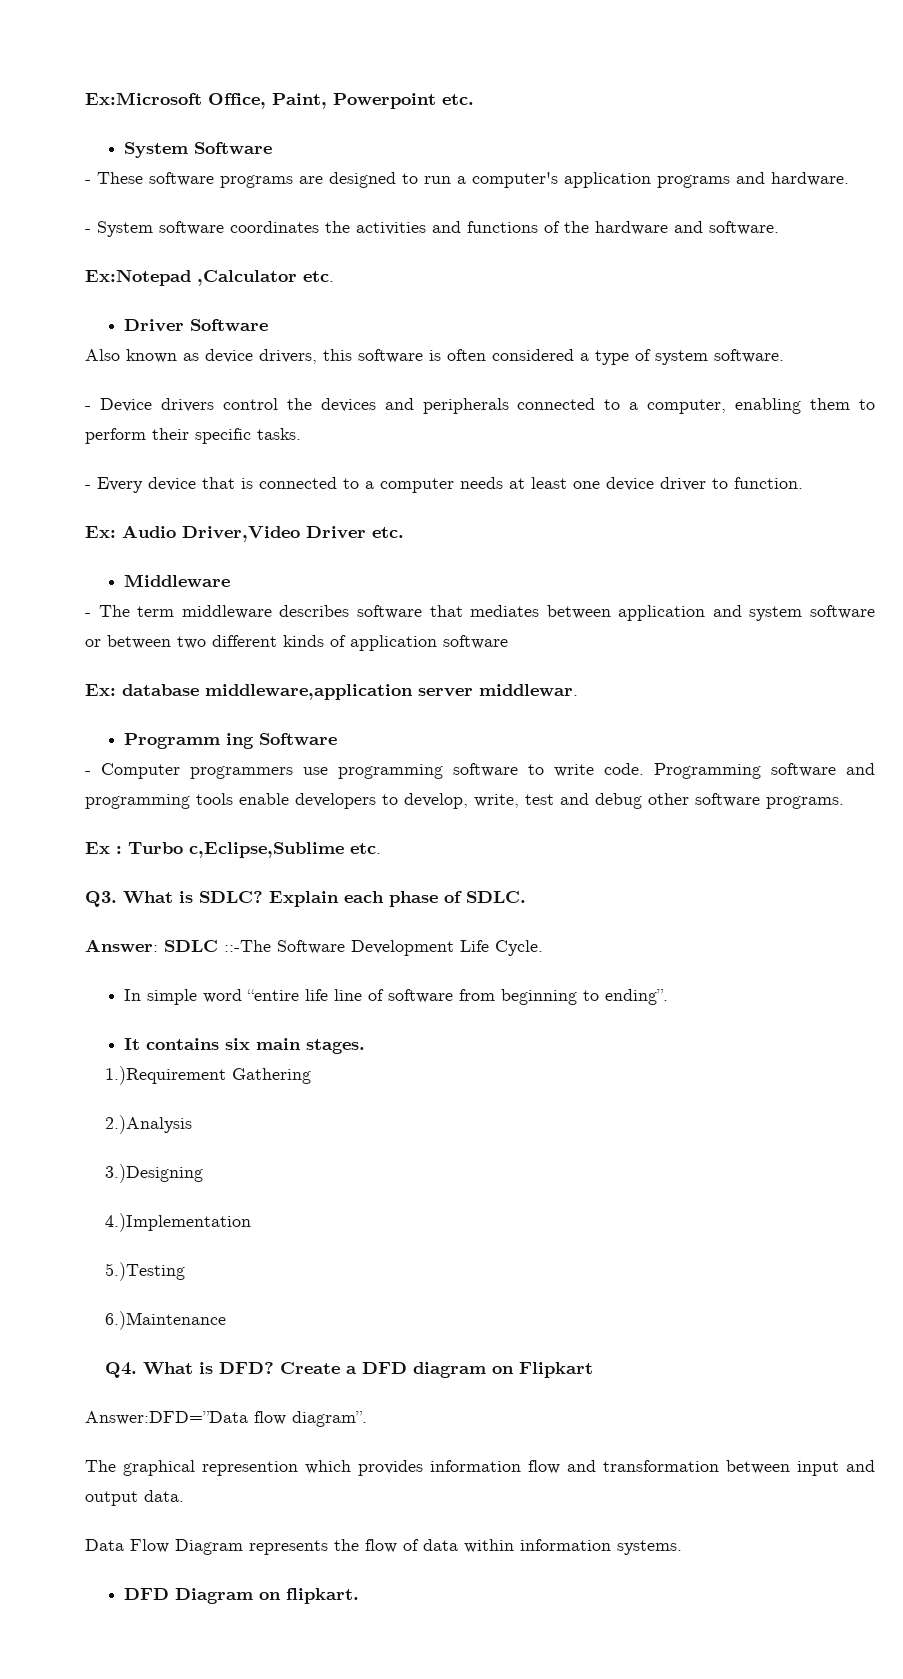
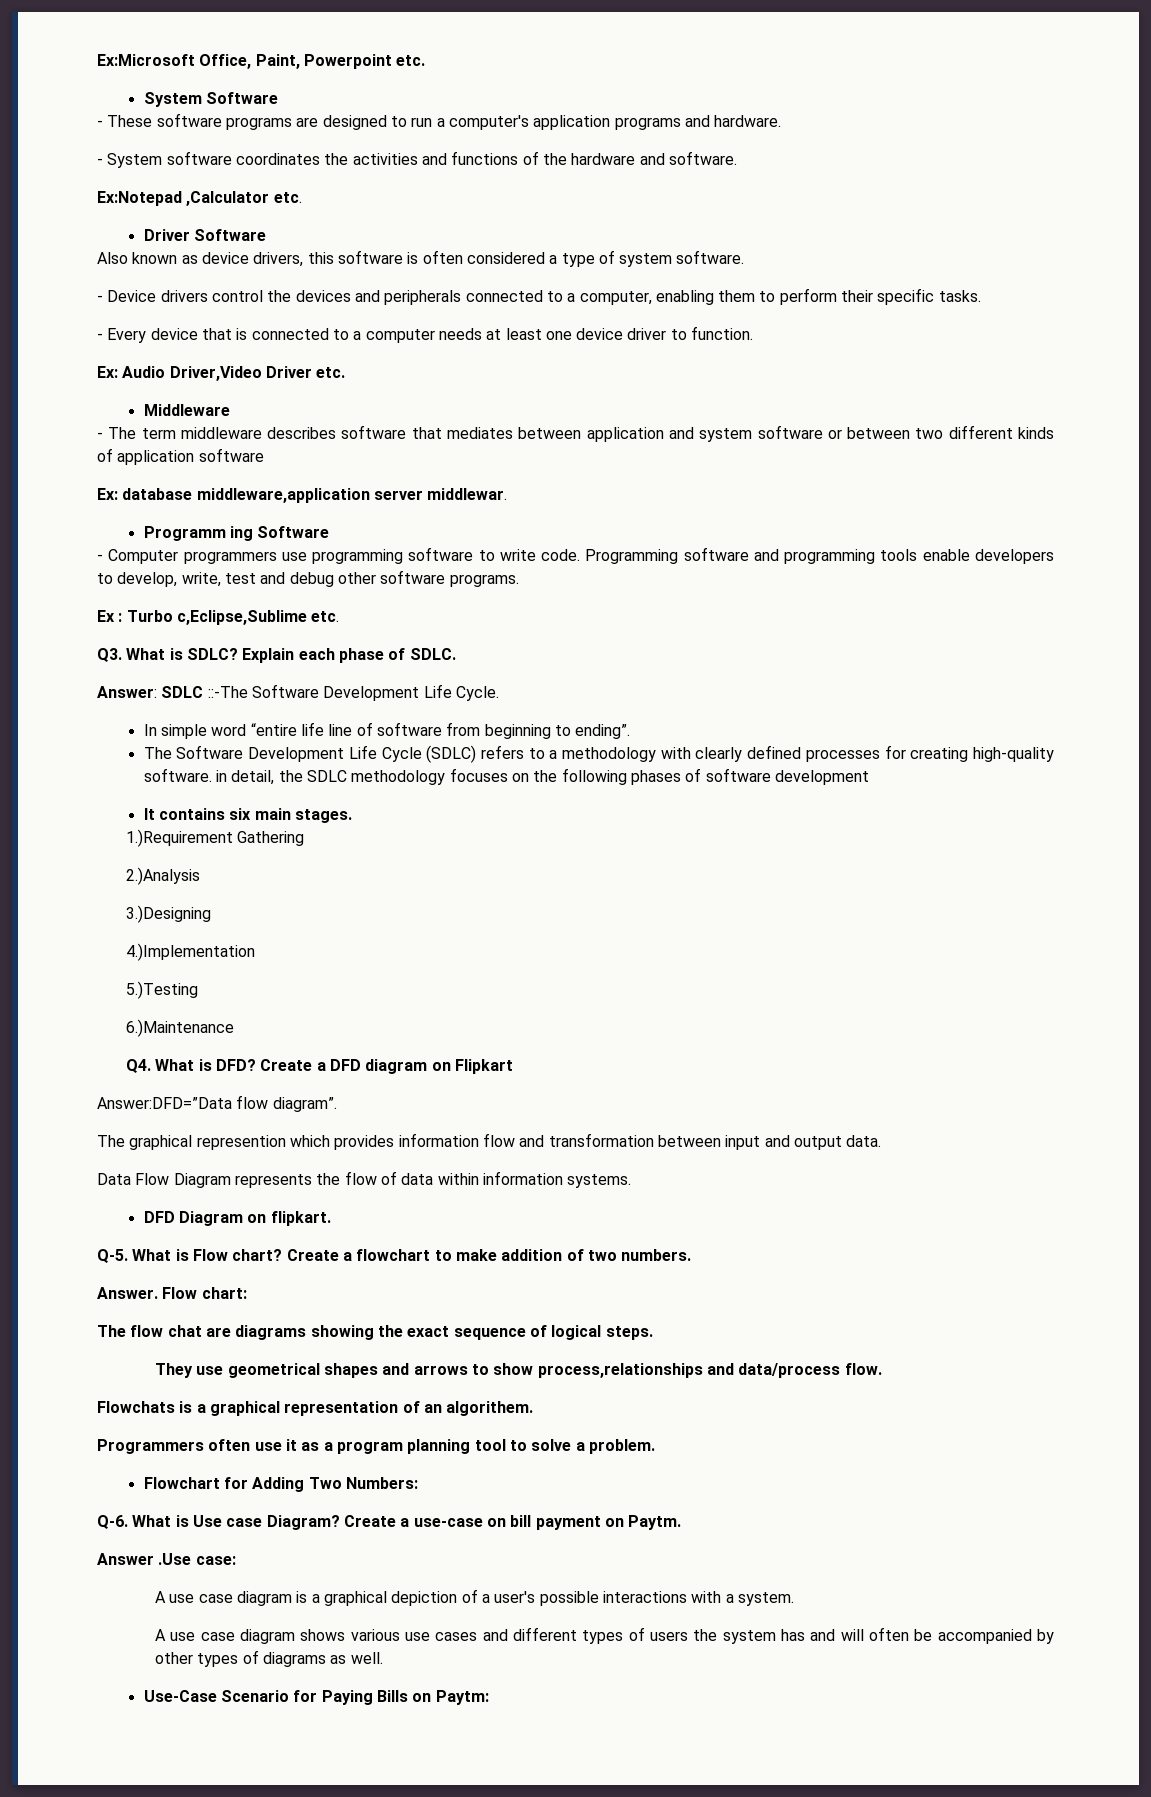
(669, 997) none -> [143,745,1054,763] [143,768,869,785] // The Software Development Life Cycle (SDLC) refers to a methodology with clearly defined processes for creating high-quality software. in detail, the SDLC methodology focuses on the following phases of software development
(360, 1596) none -> [97,1249,692,1263] [97,1287,247,1299] [97,1325,653,1340] [155,1363,882,1378] [97,1401,534,1416] [97,1439,655,1454] [143,1477,418,1492] [97,1515,682,1530] [97,1553,236,1565] [155,1589,794,1606] [155,1627,1055,1644] [155,1650,383,1667] [143,1690,489,1705] // Q-5. What is Flow chart? Create a flowchart to make addition of two numbers. // Answer. Flow chart: // The flow chat are diagrams showing the exact sequence of logical steps. // They use geometrical shapes and arrows to show process,relationships and data/process flow. // Flowchats is a graphical representation of an algorithem. // Programmers often use it as a program planning tool to solve a problem. // Flowchart for Adding Two Numbers: // Q-6. What is Use case Diagram? Create a use-case on bill payment on Paytm. // Answer .Use case: // A use case diagram is a graphical depiction of a user's possible interactions with a system. // A use case diagram shows various use cases and different types of users the system has and will often be accompanied by other types of diagrams as well. // Use-Case Scenario for Paying Bills on Paytm:

